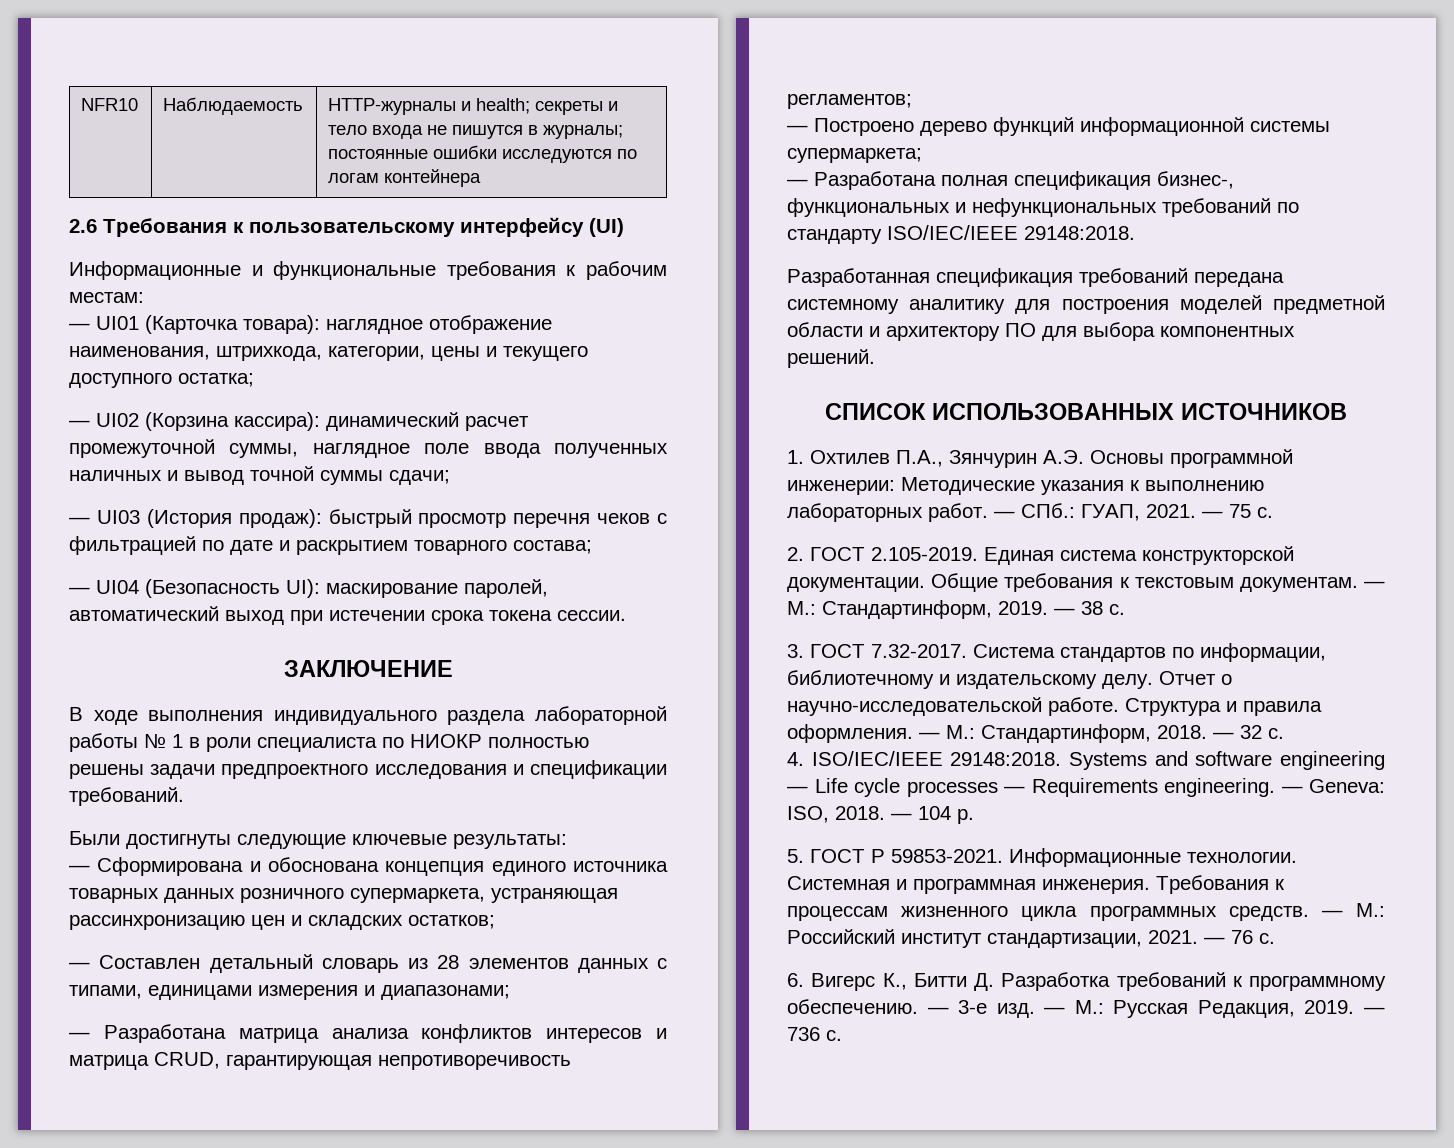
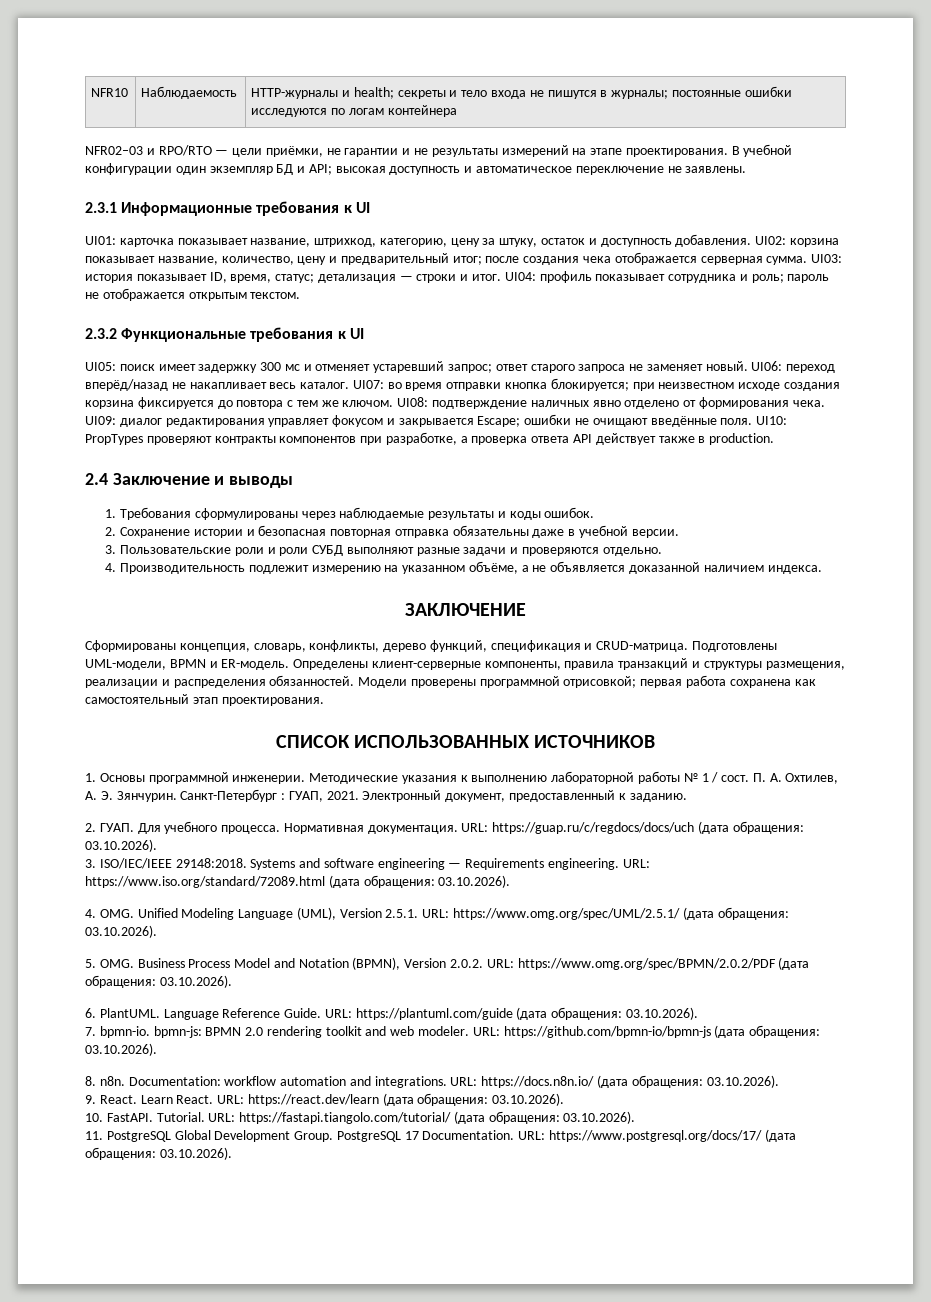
[69,217,624,237] [69,261,667,280] [69,292,144,303] [69,315,552,334] [69,346,588,361] [69,373,254,388] [69,412,529,431] [69,439,668,458] [69,466,450,485] [69,509,667,528] [69,536,592,555] [69,579,548,598] [69,606,626,625] [283,660,453,677] [69,706,667,725] [69,733,589,752] [69,760,667,779] [69,787,184,806] [69,831,567,849] [69,857,668,876] [69,888,618,903] [69,915,495,930] [69,954,667,973] [69,985,510,1000] [69,1024,667,1043] [69,1052,571,1070] [787,94,912,109] [787,117,1330,136] [787,148,922,163] [787,171,1234,190] [787,198,1299,217] [787,225,1135,244] [787,268,1284,287] [787,295,1385,314] [787,322,1295,341] [787,349,875,368] 2.6 Требования к пользовательскому интерфейсу (UI) // Информационные и функциональные требования к рабочим местам: // — UI01 (Карточка товара): наглядное отображение наименования, штрихкода, категории, цены и текущего доступного остатка; // — UI02 (Корзина кассира): динамический расчет промежуточной суммы, наглядное поле ввода полученных наличных и вывод точной суммы сдачи; // — UI03 (История продаж): быстрый просмотр перечня чеков с фильтрацией по дате и раскрытием товарного состава; // — UI04 (Безопасность UI): маскирование паролей, автоматический выход при истечении срока токена сессии. // ЗАКЛЮЧЕНИЕ // В ходе выполнения индивидуального раздела лабораторной работы № 1 в роли специалиста по НИОКР полностью решены задачи предпроектного исследования и спецификации требований. // Были достигнуты следующие ключевые результаты: // — Сформирована и обоснована концепция единого источника товарных данных розничного супермаркета, устраняющая рассинхронизацию цен и складских остатков; // — Составлен детальный словарь из 28 элементов данных с типами, единицами измерения и диапазонами; // — Разработана матрица анализа конфликтов интересов и матрица CRUD, гарантирующая непротиворечивость регламентов; // — Построено дерево функций информационной системы супермаркета; // — Разработана полная спецификация бизнес-, функциональных и нефункциональных требований по стандарту ISO/IEC/IEEE 29148:2018. // Разработанная спецификация требований передана системному аналитику для построения моделей предметной области и архитектору ПО для выбора компонентных решений. -> [85,144,793,157] [85,163,747,175] [85,201,370,216] [85,234,839,247] [85,252,843,265] [85,271,830,283] [85,288,301,301] [85,327,364,342] [85,361,836,373] [85,378,840,391] [85,397,825,409] [85,414,788,427] [85,432,775,445] [85,473,294,488] [105,507,595,520] [105,525,679,538] [105,545,662,556] [105,561,822,574] [405,603,526,616] [85,640,778,652] [85,658,845,670] [85,675,816,688] [85,694,324,706] NFR02–03 и RPO/RTO — цели приёмки, не гарантии и не результаты измерений на этапе проектирования. В учебной конфигурации один экземпляр БД и API; высокая доступность и автоматическое переключение не заявлены. // 2.3.1 Информационные требования к UI // UI01: карточка показывает название, штрихкод, категорию, цену за штуку, остаток и доступность добавления. UI02: корзина показывает название, количество, цену и предварительный итог; после создания чека отображается серверная сумма. UI03: история показывает ID, время, статус; детализация — строки и итог. UI04: профиль показывает сотрудника и роль; пароль не отображается открытым текстом. // 2.3.2 Функциональные требования к UI // UI05: поиск имеет задержку 300 мс и отменяет устаревший запрос; ответ старого запроса не заменяет новый. UI06: переход вперёд/назад не накапливает весь каталог. UI07: во время отправки кнопка блокируется; при неизвестном исходе создания корзина фиксируется до повтора с тем же ключом. UI08: подтверждение наличных явно отделено от формирования чека. UI09: диалог редактирования управляет фокусом и закрывается Escape; ошибки не очищают введённые поля. UI10: PropTypes проверяют контракты компонентов при разработке, а проверка ответа API действует также в production. // 2.4 Заключение и выводы // 1. Требования сформулированы через наблюдаемые результаты и коды ошибок. // 2. Сохранение истории и безопасная повторная отправка обязательны даже в учебной версии. // 3. Пользовательские роли и роли СУБД выполняют разные задачи и проверяются отдельно. // 4. Производительность подлежит измерению на указанном объёме, а не объявляется доказанной наличием индекса. // ЗАКЛЮЧЕНИЕ // Сформированы концепция, словарь, конфликты, дерево функций, спецификация и CRUD-матрица. Подготовлены UML-модели, BPMN и ER-модель. Определены клиент-серверные компоненты, правила транзакций и структуры размещения, реализации и распределения обязанностей. Модели проверены программной отрисовкой; первая работа сохранена как самостоятельный этап проектирования.
[810,450,1084,468] Охтилев П.А., Зянчурин А.Э. -> (96, 777) none
[787,480,895,495] инженерии: -> [232,775,306,784] инженерии.
[787,503,1273,522] [787,546,1294,565] [787,573,1385,592] [787,600,1125,619] [787,643,1326,662] [787,670,1232,689] [787,697,1322,716] [787,724,1284,743] [787,752,804,766] лабораторных работ. — СПб.: ГУАП, 2021. — 75 с. // 2. ГОСТ 2.105-2019. Единая система конструкторской документации. Общие требования к текстовым документам. — М.: Стандартинформ, 2019. — 38 с. // 3. ГОСТ 7.32-2017. Система стандартов по информации, библиотечному и издательскому делу. Отчет о научно-исследовательской работе. Структура и правила оформления. — М.: Стандартинформ, 2018. — 32 с. // 4. -> [551,771,839,784] [85,789,687,802] [85,821,804,834] [85,839,157,852] [85,859,96,868] лабораторной работы № 1 / сост. П. А. Охтилев, А. Э. Зянчурин. Санкт-Петербург : ГУАП, 2021. Электронный документ, предоставленный к заданию. // 2. ГУАП. Для учебного процесса. Нормативная документация. URL: https://guap.ru/c/regdocs/docs/uch (дата обращения: 03.10.2026). // 3.
[814,778,1385,797] [787,806,974,824] [787,848,1297,867] [787,875,1285,894] [787,903,1385,921] [787,929,1275,948] [787,972,1386,991] [787,999,1385,1018] [787,1027,842,1041] Life cycle processes — Requirements engineering. — Geneva: ISO, 2018. — 104 p. // 5. ГОСТ Р 59853-2021. Информационные технологии. Системная и программная инженерия. Требования к процессам жизненного цикла программных средств. — М.: Российский институт стандартизации, 2021. — 76 с. // 6. Вигерс К., Битти Д. Разработка требований к программному обеспечению. — 3-е изд. — М.: Русская Редакция, 2019. — 736 с. -> [465,858,650,870] [85,875,511,888] [85,907,789,920] [85,925,157,938] [85,957,810,970] [85,975,232,988] [85,1007,699,1020] [85,1025,821,1038] [85,1043,157,1056] [85,1075,779,1088] [85,1093,565,1106] [85,1111,636,1124] [85,1129,796,1142] [85,1147,232,1160] Requirements engineering. URL: https://www.iso.org/standard/72089.html (дата обращения: 03.10.2026). // 4. OMG. Unified Modeling Language (UML), Version 2.5.1. URL: https://www.omg.org/spec/UML/2.5.1/ (дата обращения: 03.10.2026). // 5. OMG. Business Process Model and Notation (BPMN), Version 2.0.2. URL: https://www.omg.org/spec/BPMN/2.0.2/PDF (дата обращения: 03.10.2026). // 6. PlantUML. Language Reference Guide. URL: https://plantuml.com/guide (дата обращения: 03.10.2026). // 7. bpmn-io. bpmn-js: BPMN 2.0 rendering toolkit and web modeler. URL: https://github.com/bpmn-io/bpmn-js (дата обращения: 03.10.2026). // 8. n8n. Documentation: workflow automation and integrations. URL: https://docs.n8n.io/ (дата обращения: 03.10.2026). // 9. React. Learn React. URL: https://react.dev/learn (дата обращения: 03.10.2026). // 10. FastAPI. Tutorial. URL: https://fastapi.tiangolo.com/tutorial/ (дата обращения: 03.10.2026). // 11. PostgreSQL Global Development Group. PostgreSQL 17 Documentation. URL: https://www.postgresql.org/docs/17/ (дата обращения: 03.10.2026).

